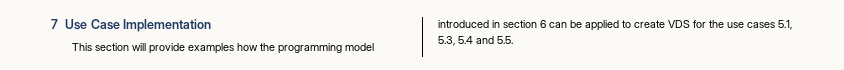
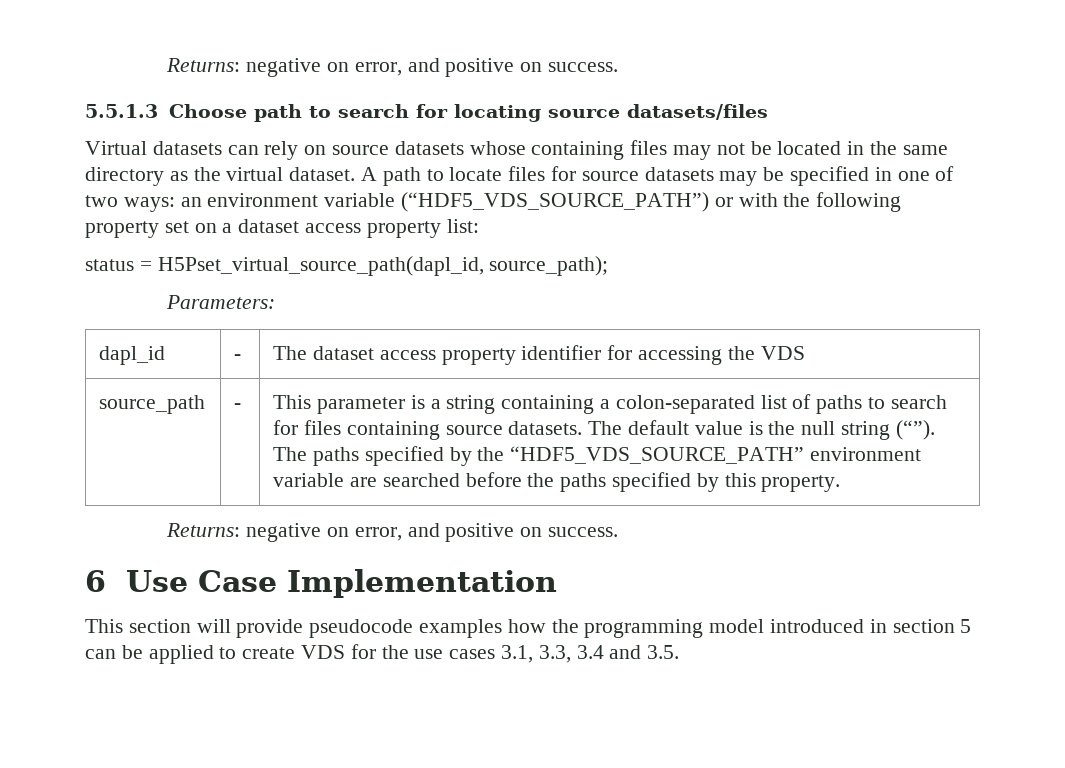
[51,19,58,29] 7 -> [166,58,618,77] [85,104,768,122] [85,140,948,160] [85,166,955,186] [85,192,902,212] [85,219,479,238] [85,256,609,276] [166,295,276,309] [99,346,166,365] [234,354,242,360] [273,345,805,365] [99,395,206,414] [234,403,242,409] [273,394,947,414] [273,420,935,440] [273,446,922,466] [273,472,841,492] [166,523,618,542] [85,570,106,592] Returns: negative on error, and positive on success. // 5.5.1.3 Choose path to search for locating source datasets/files // Virtual datasets can rely on source datasets whose containing files may not be located in the same directory as the virtual dataset. A path to locate files for source datasets may be specified in one of two ways: an environment variable (“HDF5_VDS_SOURCE_PATH”) or with the following property set on a dataset access property list: // status = H5Pset_virtual_source_path(dapl_id, source_path); // Parameters: // dapl_id | - | The dataset access property identifier for accessing the VDS // source_path | - | This parameter is a string containing a colon-separated list of paths to search for files containing source datasets. The default value is the null string (“”). The paths specified by the “HDF5_VDS_SOURCE_PATH” environment variable are searched before the paths specified by this property. // Returns: negative on error, and positive on success. // 6
(186, 48) none -> [309,619,414,638] pseudocode
[540,20,546,28] 6 -> [960,619,972,633] 5
[778,20,792,30] [438,36,513,46] 5.1, 5.3, 5.4 and 5.5. -> [501,645,680,663] 3.1, 3.3, 3.4 and 3.5.

